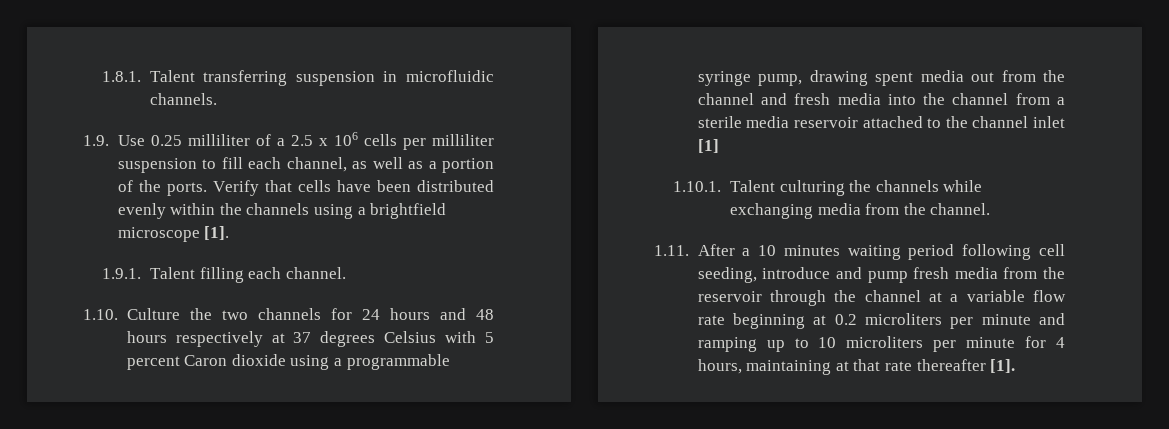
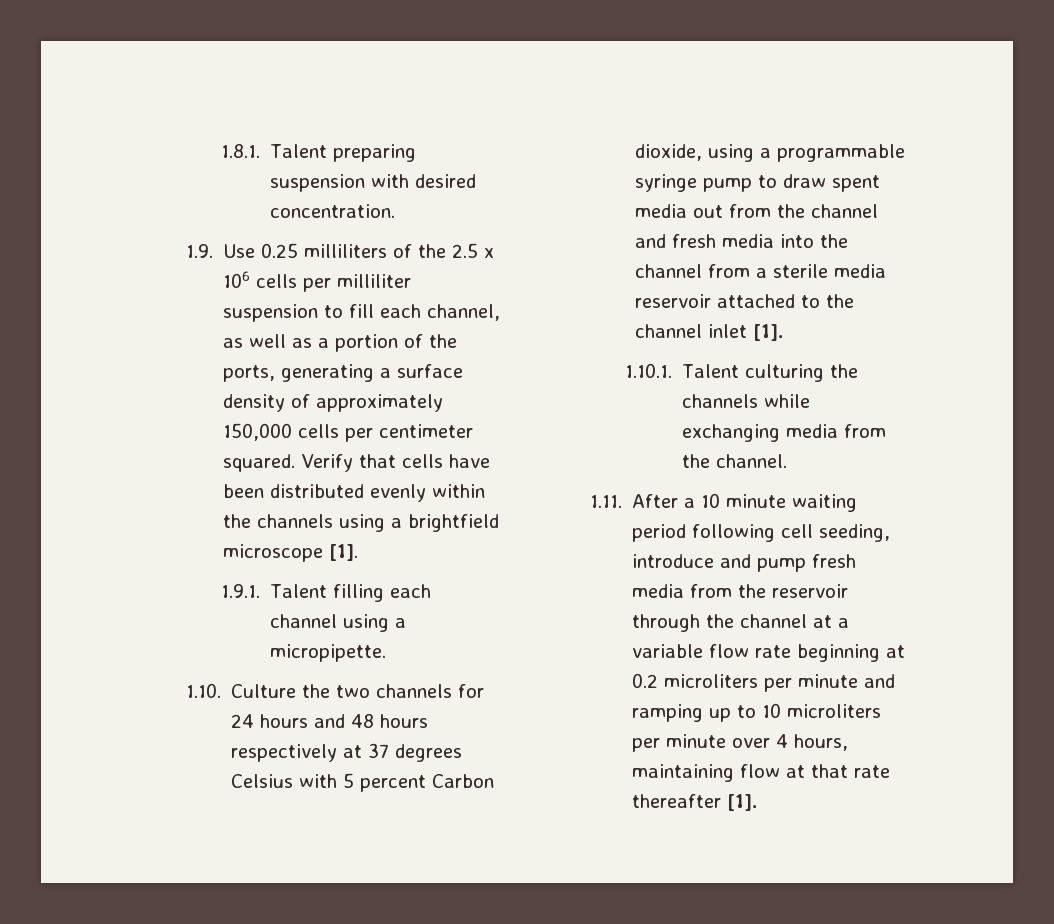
[203,70,494,86] [149,93,217,105] transferring suspension in microfluidic channels. -> [333,144,417,162] [270,174,477,192] [270,204,396,218] preparing suspension with desired concentration.
[187,134,285,146] milliliter of a -> [303,244,446,258] milliliters of the
[166,182,207,196] ports. -> [222,364,463,382] [222,394,443,412] [222,423,473,442] [222,454,295,472] ports, generating a surface density of approximately 150,000 cells per centimeter squared.
[285,267,346,279] channel. -> [270,614,407,632] [270,644,387,662] channel using a micropipette.
[184,354,286,366] Caron dioxide -> [431,774,494,788] [634,144,702,161] Carbon dioxide,
[758,70,868,86] pump, drawing -> [702,174,826,192] pump to draw
[697,139,719,153] [1] -> [752,324,784,341] [1].
[783,245,840,256] minutes -> [725,494,786,508] minute
[1025,336,1047,348] for -> [731,738,770,748] over
(832, 367) none -> [739,764,780,778] flow

